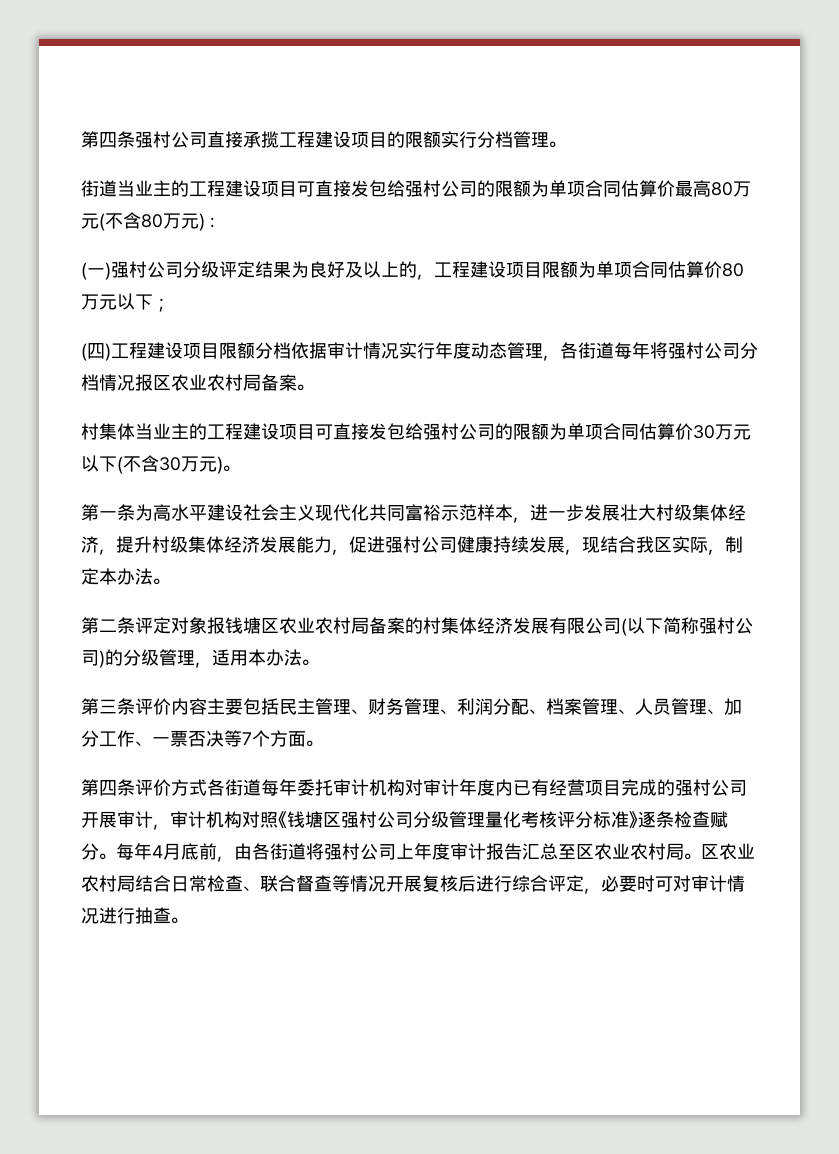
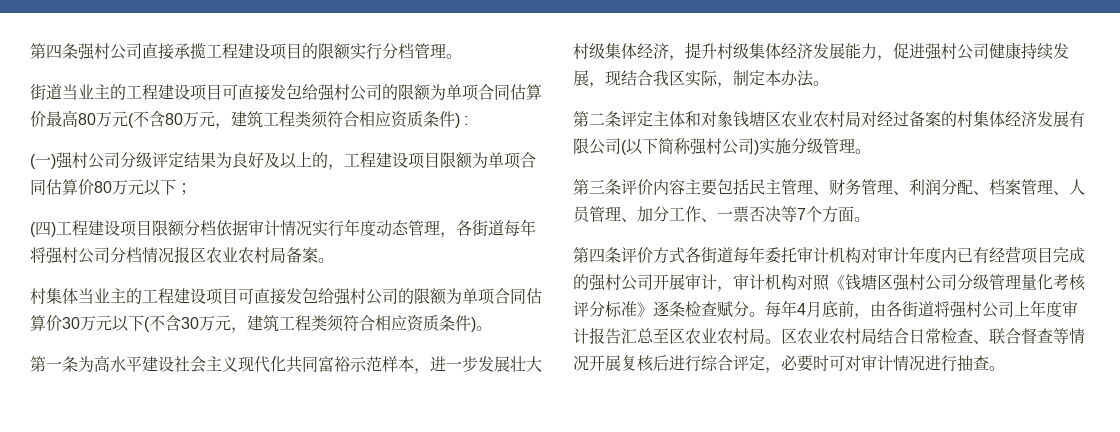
(199, 221) none -> [215,111,455,129] ，建筑工程类须符合相应资质条件
(217, 464) none -> [231,315,471,333] ，建筑工程类须符合相应资质条件
[171,617,225,634] 对象报 -> [653,111,733,127] 主体和对象
(369, 625) none -> [861,111,909,127] 对经过
[105,649,302,668] 的分级管理，适用本办法 -> [759,138,855,155] 实施分级管理

